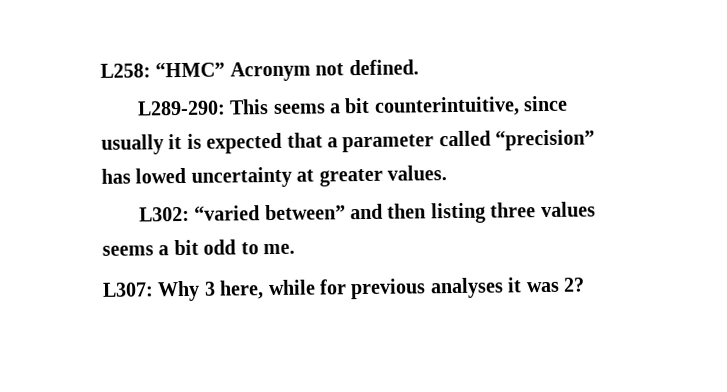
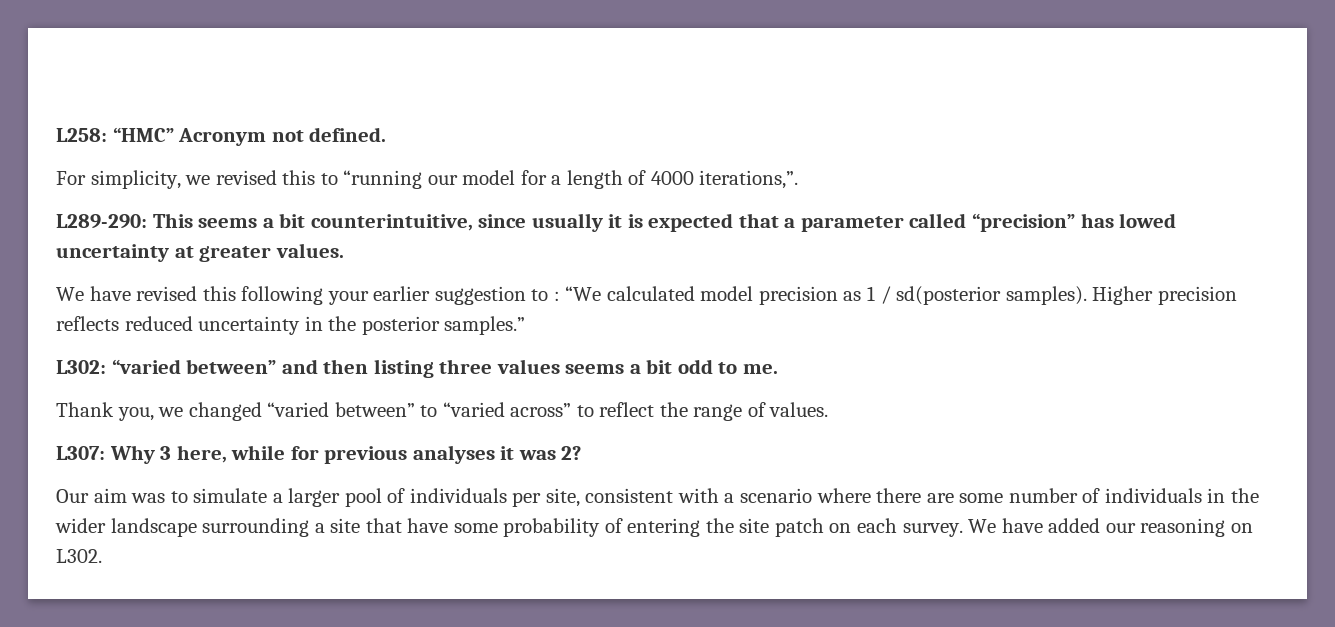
(419, 67) none -> [56,170,799,189] // For simplicity, we revised this to “running our model for a length of 4000 iterations,”.
(447, 173) none -> [56,286,1237,305] [56,316,526,335] // We have revised this following your earlier suggestion to : “We calculated model precision as 1 / sd(posterior samples). Higher precision reflects reduced uncertainty in the posterior samples.”
(295, 249) none -> [56,402,829,421] // Thank you, we changed “varied between” to “varied across” to reflect the range of values.
(585, 284) none -> [56,488,1259,507] [55,518,1253,537] [56,549,102,563] // Our aim was to simulate a larger pool of individuals per site, consistent with a scenario where there are some number of individuals in the wider landscape surrounding a site that have some probability of entering the site patch on each survey. We have added our reasoning on L302.

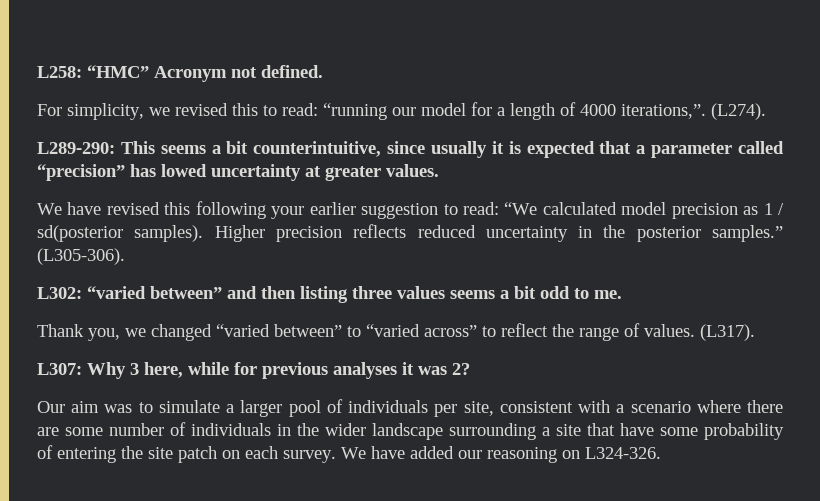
(338, 179) none -> [282,103,318,116] read:
(799, 179) none -> [711,103,766,120] (L274).
[553,291,560,301] : -> [462,202,499,215] read:
(526, 325) none -> [37,248,125,265] (L305-306).
(829, 409) none -> [700,324,755,341] (L317).
[56,549,102,563] L302. -> [585,447,661,459] L324-326.

